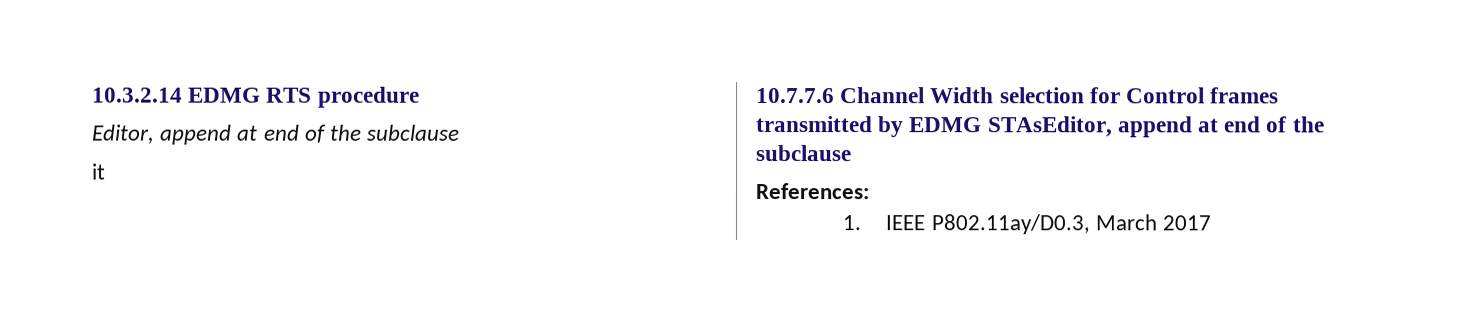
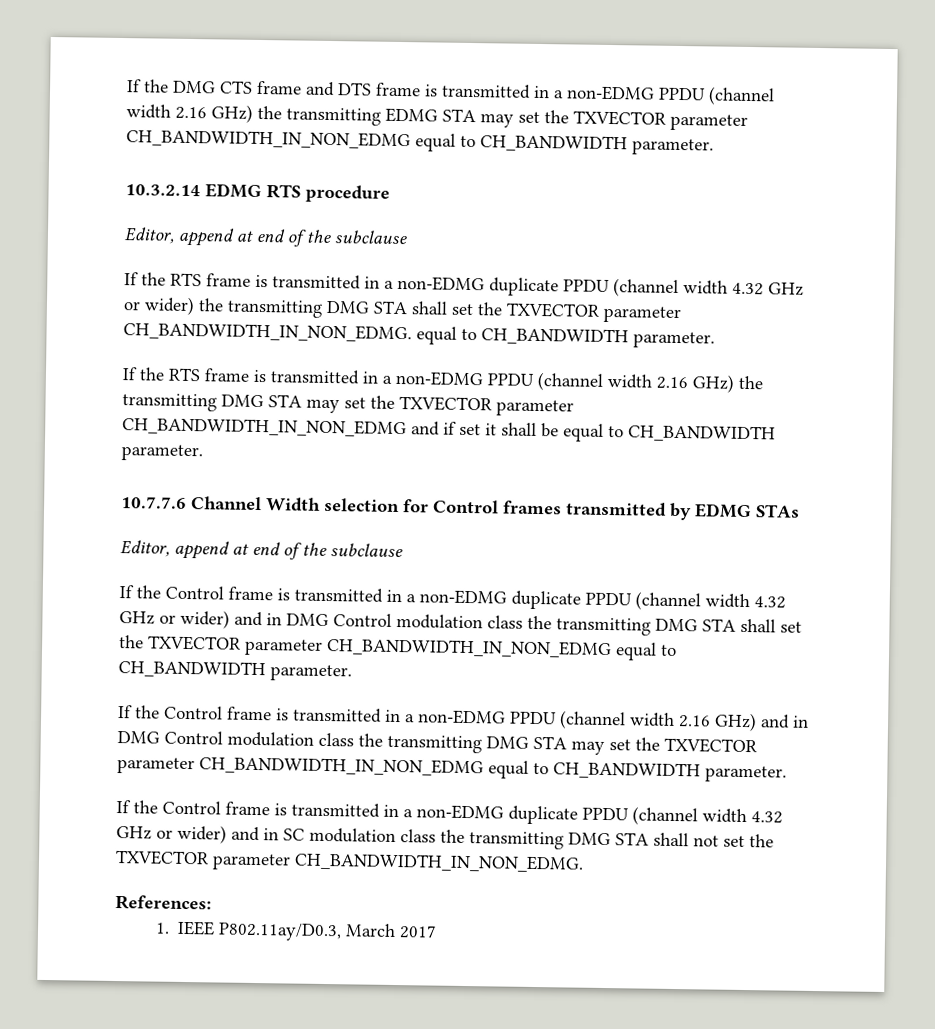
(92, 95) none -> [127,79,775,106] [126,104,748,131] [126,129,714,156] If the DMG CTS frame and DTS frame is transmitted in a non-EDMG PPDU (channel width 2.16 GHz) the transmitting EDMG STA may set the TXVECTOR parameter CH_BANDWIDTH_IN_NON_EDMG equal to CH_BANDWIDTH parameter. //
[91,163,106,180] it -> [124,272,804,297] [123,296,681,324] [123,322,715,349] [122,367,764,393] [122,393,574,417] [122,417,776,443] [121,444,203,462] If the RTS frame is transmitted in a non-EDMG duplicate PPDU (channel width 4.32 GHz or wider) the transmitting DMG STA shall set the TXVECTOR parameter CH_BANDWIDTH_IN_NON_EDMG. equal to CH_BANDWIDTH parameter. // If the RTS frame is transmitted in a non-EDMG PPDU (channel width 2.16 GHz) the transmitting DMG STA may set the TXVECTOR parameter CH_BANDWIDTH_IN_NON_EDMG and if set it shall be equal to CH_BANDWIDTH parameter.
[987,116,1325,138] [756,145,852,162] STAsEditor, append at end of the subclause -> [755,504,800,518] [120,540,403,560] [119,585,786,611] [119,609,802,636] [119,635,677,661] [118,660,352,682] [118,705,809,732] [117,730,757,755] [117,756,787,783] [116,800,783,826] [116,824,774,850] [115,850,584,873] STAs // Editor, append at end of the subclause // If the Control frame is transmitted in a non-EDMG duplicate PPDU (channel width 4.32 GHz or wider) and in DMG Control modulation class the transmitting DMG STA shall set the TXVECTOR parameter CH_BANDWIDTH_IN_NON_EDMG equal to CH_BANDWIDTH parameter. // If the Control frame is transmitted in a non-EDMG PPDU (channel width 2.16 GHz) and in DMG Control modulation class the transmitting DMG STA may set the TXVECTOR parameter CH_BANDWIDTH_IN_NON_EDMG equal to CH_BANDWIDTH parameter. // If the Control frame is transmitted in a non-EDMG duplicate PPDU (channel width 4.32 GHz or wider) and in SC modulation class the transmitting DMG STA shall not set the TXVECTOR parameter CH_BANDWIDTH_IN_NON_EDMG.

